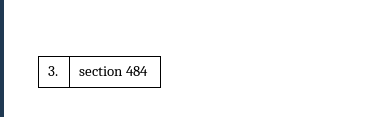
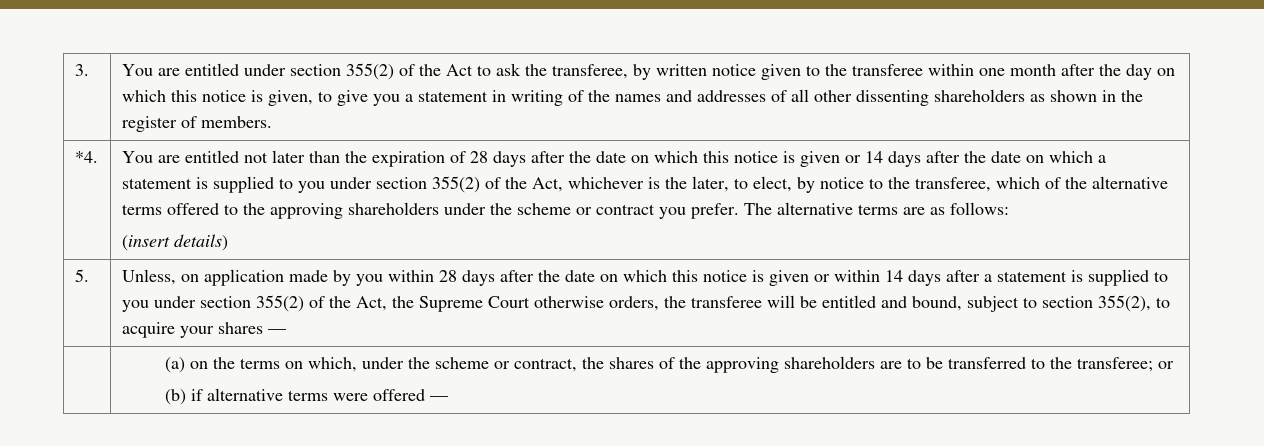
[79,66,149,76] section 484 -> [121,63,1175,80] [121,89,1143,106] [121,116,272,132] [74,151,98,163] [121,150,1106,167] [121,176,1168,193] [121,202,1009,219] [121,234,228,251] [74,269,89,282] [121,269,1168,286] [121,295,1170,312] [121,322,286,338] [165,356,1175,373] [165,388,449,405] You are entitled under section 355(2) of the Act to ask the transferee, by written notice given to the transferee within one month after the day on which this notice is given, to give you a statement in writing of the names and addresses of all other dissenting shareholders as shown in the register of members. // *4. | You are entitled not later than the expiration of 28 days after the date on which this notice is given or 14 days after the date on which a statement is supplied to you under section 355(2) of the Act, whichever is the later, to elect, by notice to the transferee, which of the alternative terms offered to the approving shareholders under the scheme or contract you prefer. The alternative terms are as follows: // (insert details) // 5. | Unless, on application made by you within 28 days after the date on which this notice is given or within 14 days after a statement is supplied to you under section 355(2) of the Act, the Supreme Court otherwise orders, the transferee will be entitled and bound, subject to section 355(2), to acquire your shares — // | (a) on the terms on which, under the scheme or contract, the shares of the approving shareholders are to be transferred to the transferee; or // (b) if alternative terms were offered —

